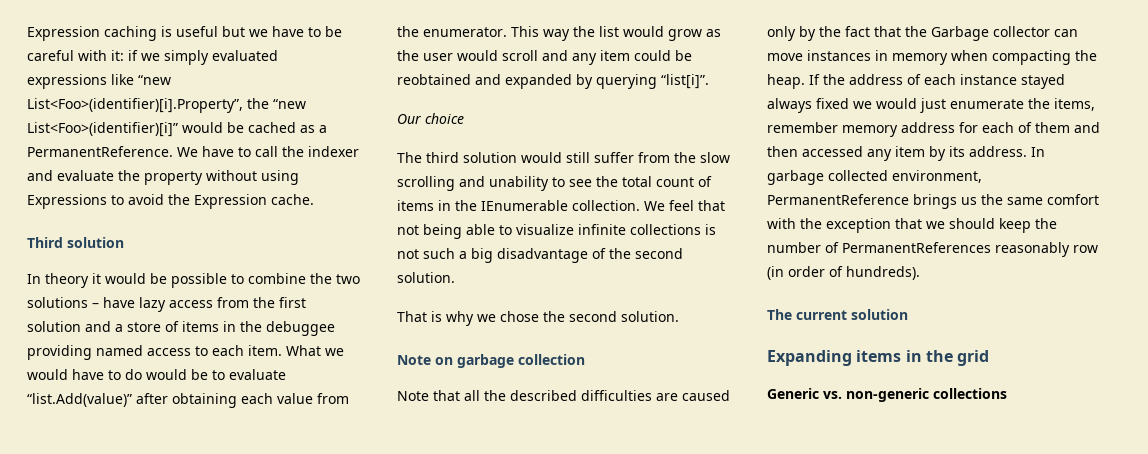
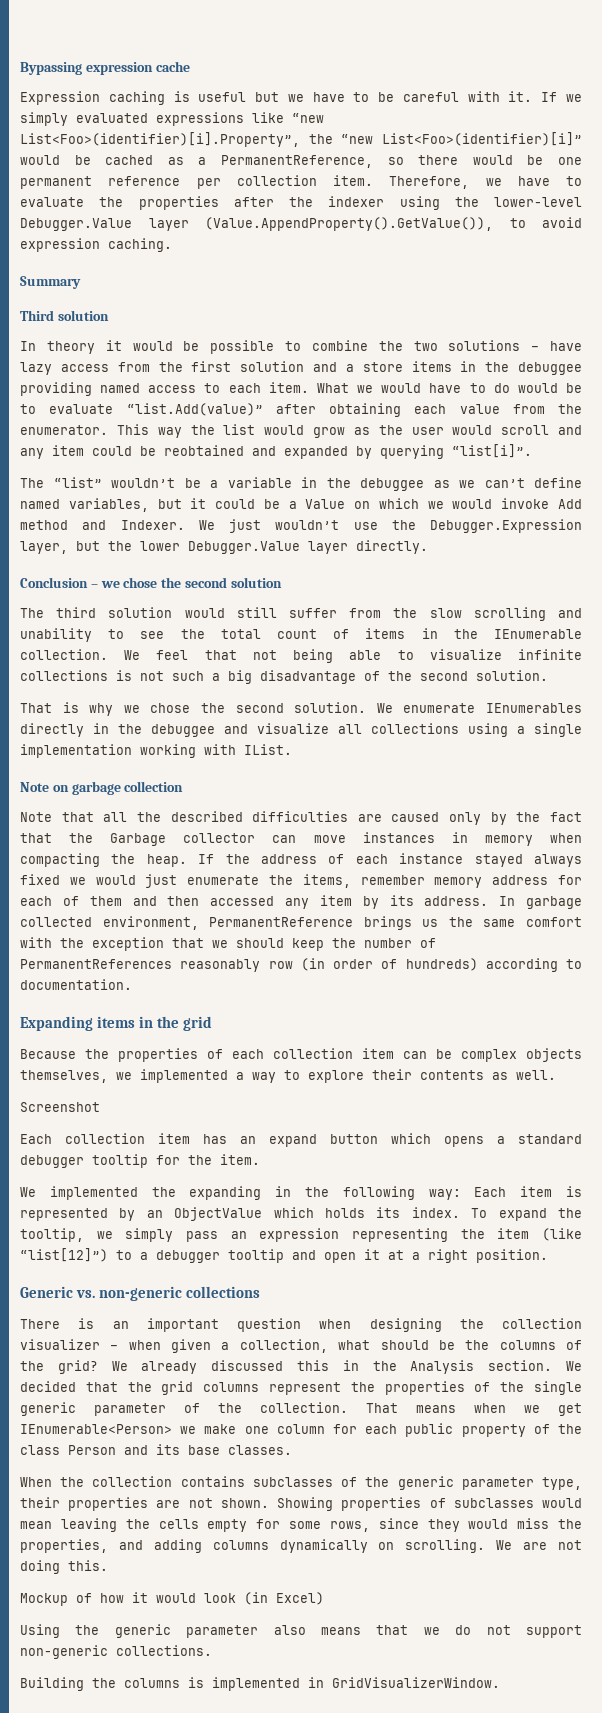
(27, 33) none -> [20,61,190,75] Bypassing expression cache //
[111,50,138,61] it: if -> [508,91,558,102] it. If
[27,146,359,157] [27,170,299,185] [27,194,314,209] PermanentReference. We have to call the indexer and evaluate the property without using Expressions to avoid the Expression cache. -> [220,155,583,168] [20,175,582,189] [20,196,582,210] [20,217,582,231] [20,238,172,252] [20,276,81,289] PermanentReference, so there would be one permanent reference per collection item. Therefore, we have to evaluate the properties after the indexer using the lower-level Debugger.Value layer (Value.AppendProperty().GetValue()), to avoid expression caching. // Summary
[165,321,179,332] of -> (403, 367) none
[397,113,464,124] Our choice -> [20,477,582,491] [20,498,582,512] [20,519,582,533] [20,540,428,554] [20,577,282,588] The “list” wouldn’t be a variable in the debuggee as we can’t define named variables, but it could be a Value on which we would invoke Add method and Indexer. We just wouldn’t use the Debugger.Expression layer, but the lower Debugger.Value layer directly. // Conclusion – we chose the second solution
(679, 316) none -> [376,703,583,713] [20,723,582,737] [20,744,292,758] We enumerate IEnumerables directly in the debuggee and visualize all collections using a single implementation working with IList.
[846,266,920,280] [767,309,908,320] hundreds). // The current solution -> [405,958,582,972] [20,979,132,990] hundreds) according to documentation.
[767,388,1007,402] Generic vs. non-generic collections -> [20,1048,582,1062] [20,1069,556,1083] [20,1102,100,1112] [20,1133,582,1147] [20,1154,260,1168] [20,1186,582,1200] [20,1207,582,1221] [20,1228,582,1242] [20,1248,548,1263] [20,1286,260,1301] [20,1318,582,1332] [20,1339,583,1353] [20,1360,582,1374] [20,1381,582,1395] [20,1402,582,1416] [20,1423,582,1437] [20,1444,292,1455] [20,1476,582,1490] [20,1497,582,1511] [20,1518,582,1532] [20,1539,583,1553] [20,1560,108,1574] [20,1592,324,1606] [20,1624,582,1638] [20,1645,212,1659] [20,1677,500,1691] Because the properties of each collection item can be complex objects themselves, we implemented a way to explore their contents as well. // Screenshot // Each collection item has an expand button which opens a standard debugger tooltip for the item. // We implemented the expanding in the following way: Each item is represented by an ObjectValue which holds its index. To expand the tooltip, we simply pass an expression representing the item (like “list[12]”) to a debugger tooltip and open it at a right position. // Generic vs. non-generic collections // There is an important question when designing the collection visualizer – when given a collection, what should be the columns of the grid? We already discussed this in the Analysis section. We decided that the grid columns represent the properties of the single generic parameter of the collection. That means when we get IEnumerable<Person> we make one column for each public property of the class Person and its base classes. // When the collection contains subclasses of the generic parameter type, their properties are not shown. Showing properties of subclasses would mean leaving the cells empty for some rows, since they would miss the properties, and adding columns dynamically on scrolling. We are not doing this. // Mockup of how it would look (in Excel) // Using the generic parameter also means that we do not support non-generic collections. // Building the columns is implemented in GridVisualizerWindow.

